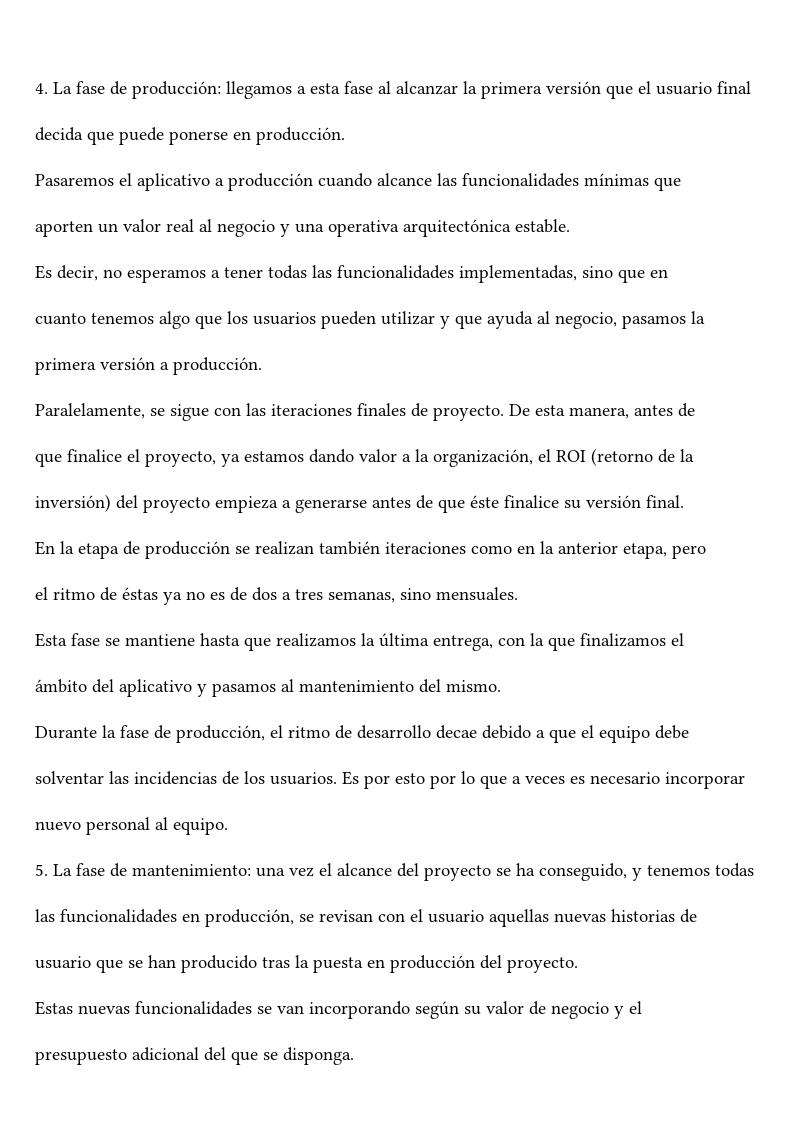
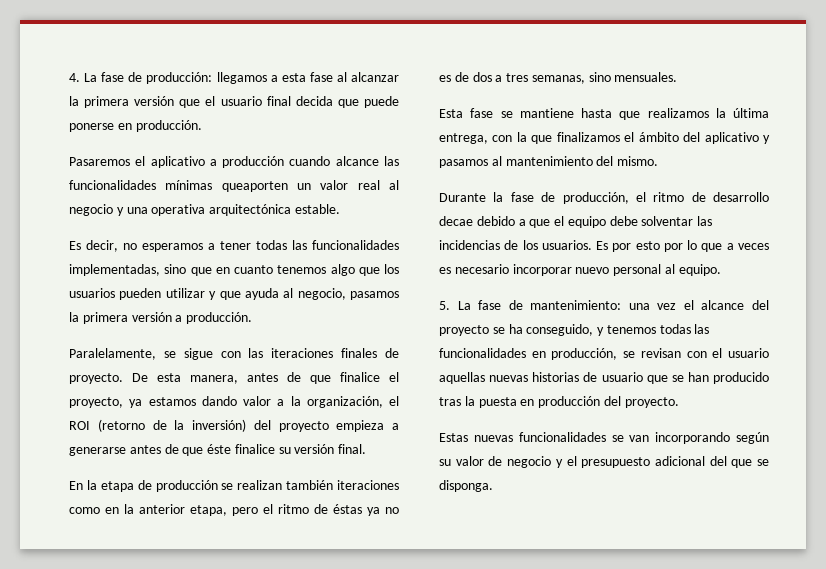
(751, 87) // -> (291, 101) none
[654,177,681,191] [35,221,93,237] que // aporten -> [221,181,288,192] queaporten
(668, 273) // -> (230, 270) none
(705, 317) // -> (79, 317) none
(695, 410) // -> (301, 377) none
(694, 455) // -> (185, 425) none
(706, 552) // -> (258, 511) none
(684, 639) // -> (635, 137) none
(689, 732) // -> (638, 221) none
(745, 780) // -> (572, 270) none
(754, 870) // -> (691, 329) none
(697, 916) // -> (598, 377) none
(642, 1007) // -> (577, 461) none

